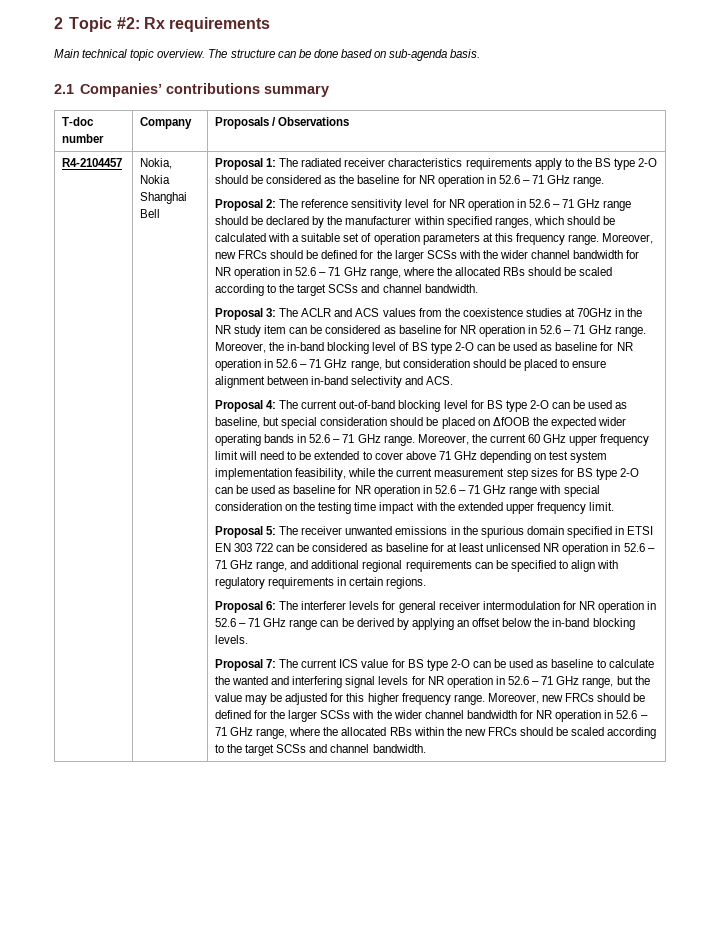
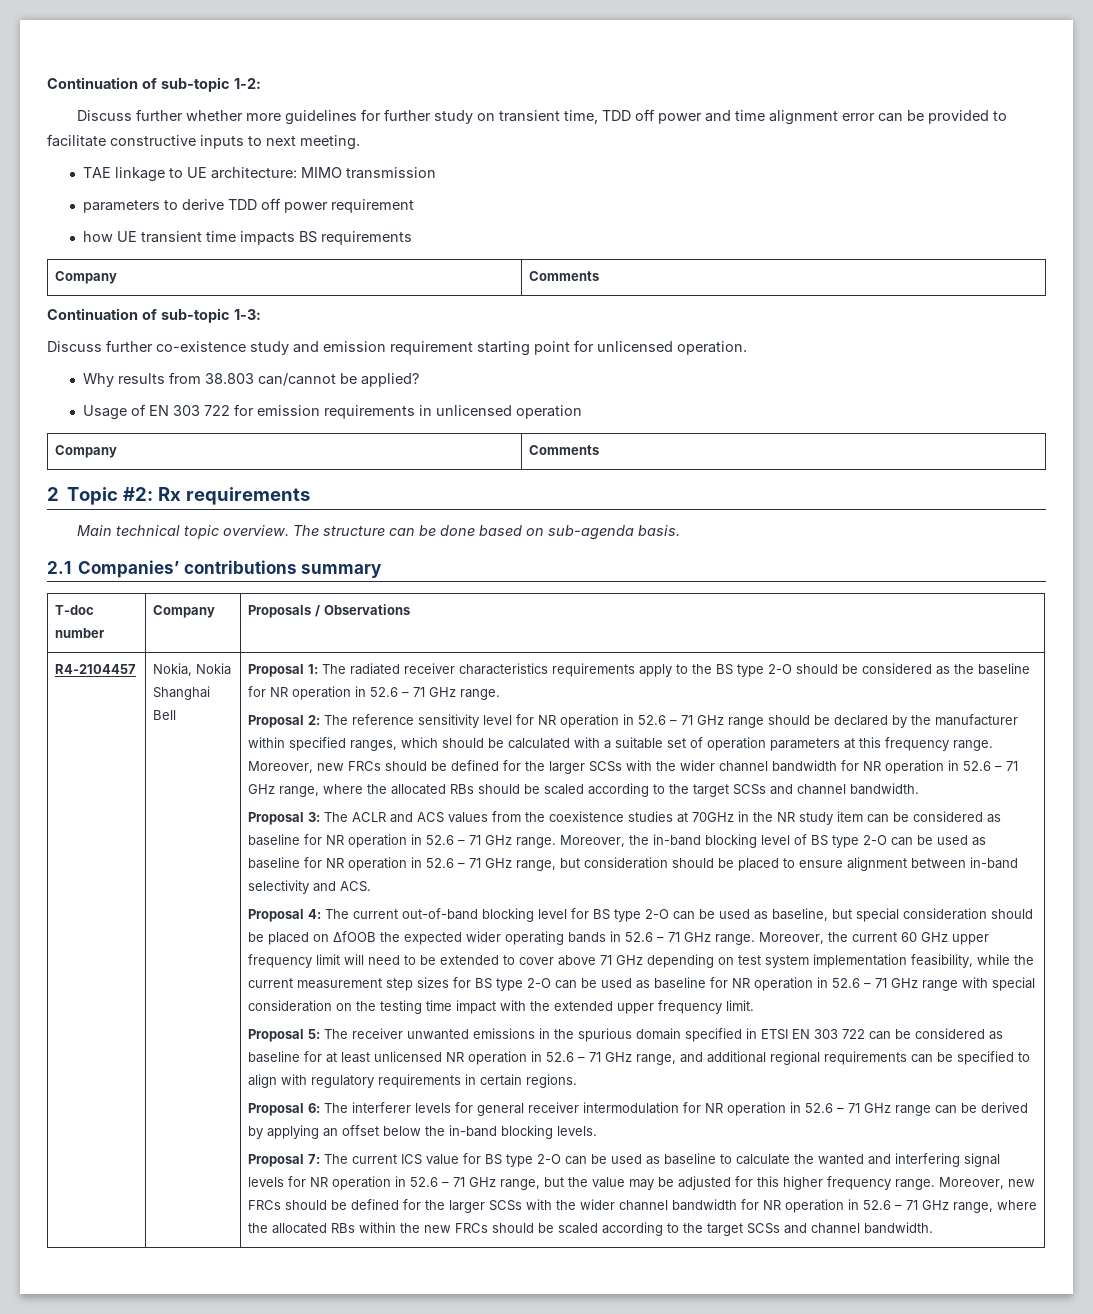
(54, 23) none -> [47,77,261,92] [77,109,1008,125] [47,134,360,150] [83,167,437,182] [83,198,415,213] [83,231,413,245] [54,271,117,284] [528,271,599,281] [47,308,261,323] [47,340,747,356] [83,372,420,387] [83,404,583,420] [54,445,117,458] [528,445,599,455] Continuation of sub-topic 1-2: // Discuss further whether more guidelines for further study on transient time, TDD off power and time alignment error can be provided to facilitate constructive inputs to next meeting. // TAE linkage to UE architecture: MIMO transmission // parameters to derive TDD off power requirement // how UE transient time impacts BS requirements // Company | Comments // Continuation of sub-topic 1-3: // Discuss further co-existence study and emission requirement starting point for unlicensed operation. // Why results from 38.803 can/cannot be applied? // Usage of EN 303 722 for emission requirements in unlicensed operation // Company | Comments //

